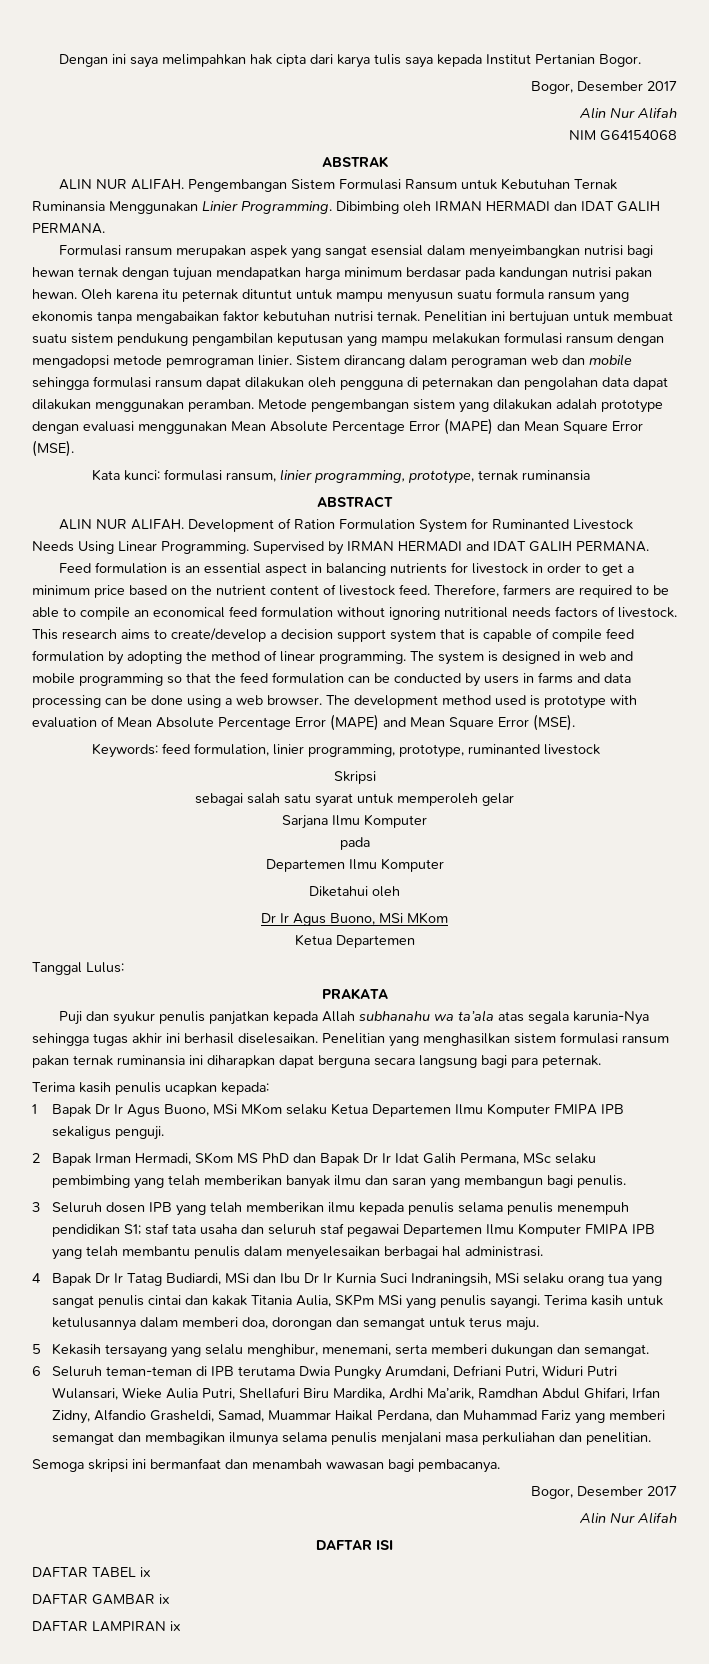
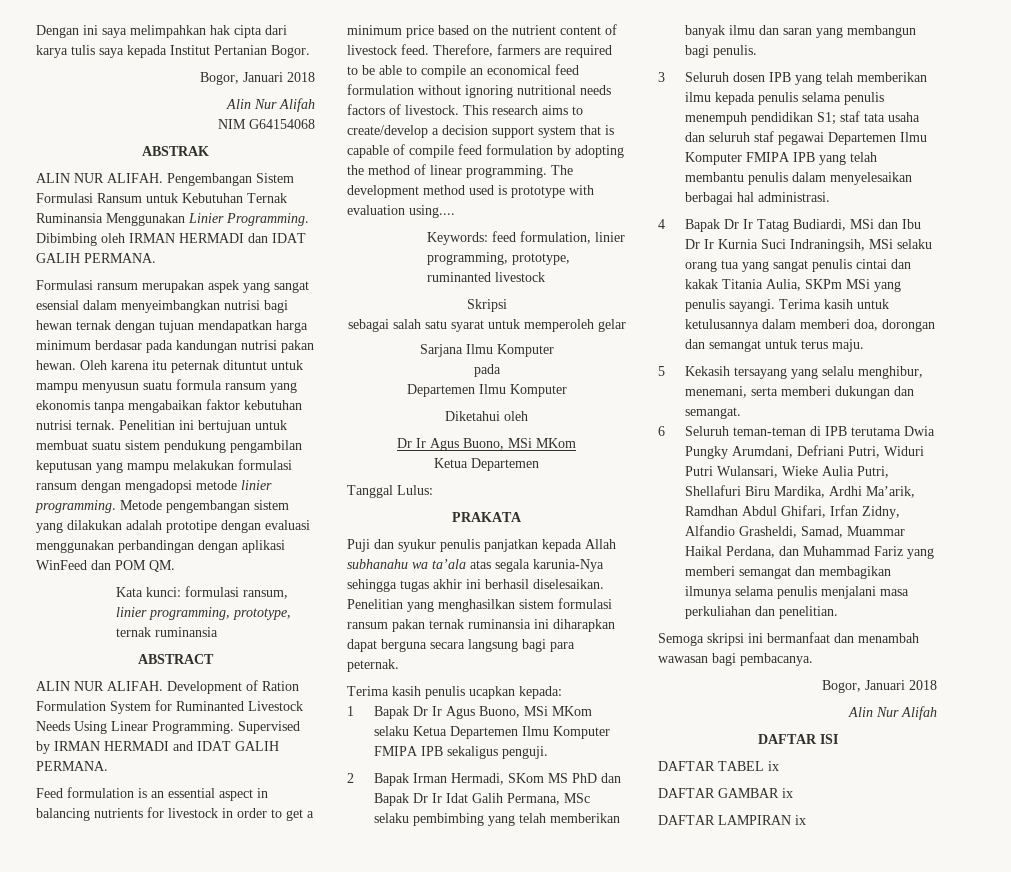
[577,81,677,92] Desember 2017 -> [243,72,315,82] Januari 2018
[166,354,632,368] [32,376,668,390] [32,399,254,412] pemrograman linier. Sistem dirancang dalam perograman web dan mobile sehingga formulasi ransum dapat dilakukan oleh pengguna di peternakan dan pengolahan data dapat dilakukan menggunakan peramban. -> [241,480,272,490] [35,500,116,513] linier programming.
[601,399,663,413] prototype -> [166,520,217,533] prototipe
[231,418,643,435] [32,440,74,457] Mean Absolute Percentage Error (MAPE) dan Mean Square Error (MSE). -> [118,540,285,553] [36,560,175,572] perbandingan dengan aplikasi WinFeed dan POM QM.
[438,651,633,665] [32,672,631,687] [32,695,350,708] system is designed in web and mobile programming so that the feed formulation can be conducted by users in farms and data processing can be done using a web browser. The -> (573, 170) none
[101,714,575,731] of Mean Absolute Percentage Error (MAPE) and Mean Square Error (MSE). -> [409,205,455,218] using....
[577,1486,677,1497] Desember 2017 -> [865,680,937,690] Januari 2018

